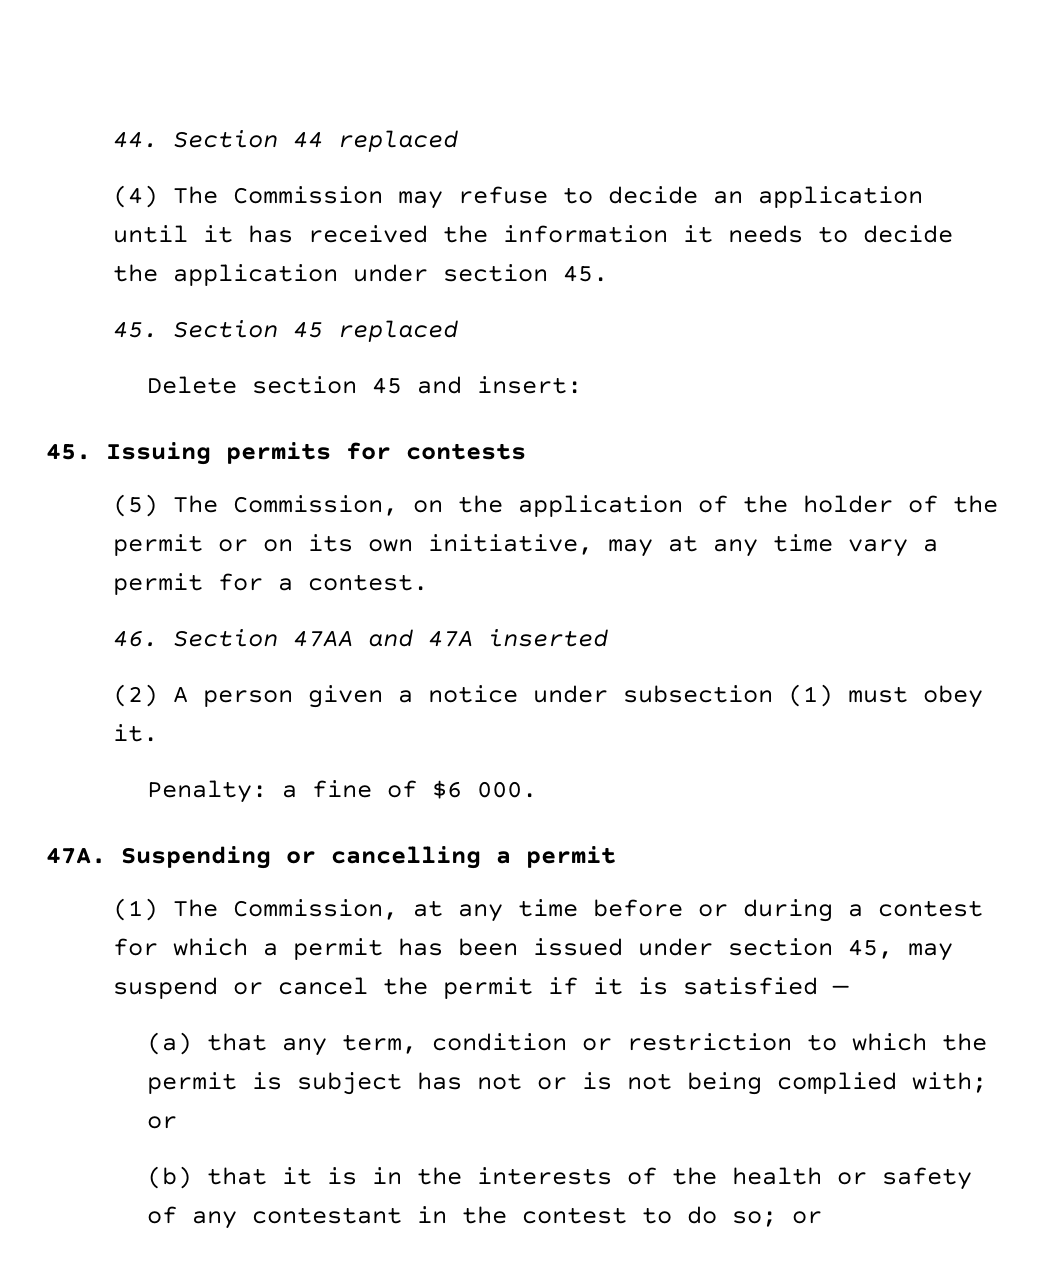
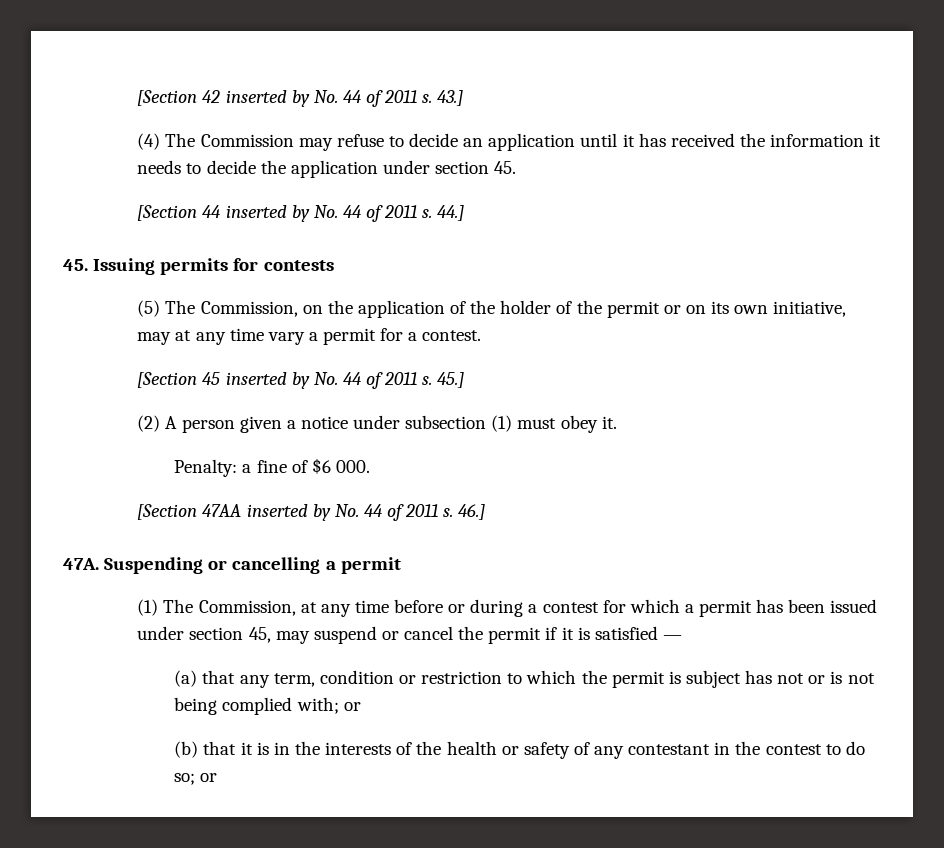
[113,130,459,152] 44. Section 44 replaced -> [137,90,464,107] [Section 42 inserted by No. 44 of 2011 s. 43.]
[113,320,459,342] [146,376,582,394] 45. Section 45 replaced // Delete section 45 and insert: -> [137,205,465,222] [Section 44 inserted by No. 44 of 2011 s. 44.]
[113,629,609,647] 46. Section 47AA and 47A inserted -> [137,372,465,389] [Section 45 inserted by No. 44 of 2011 s. 45.]
(537, 789) none -> [137,504,486,521] // [Section 47AA inserted by No. 44 of 2011 s. 46.]

